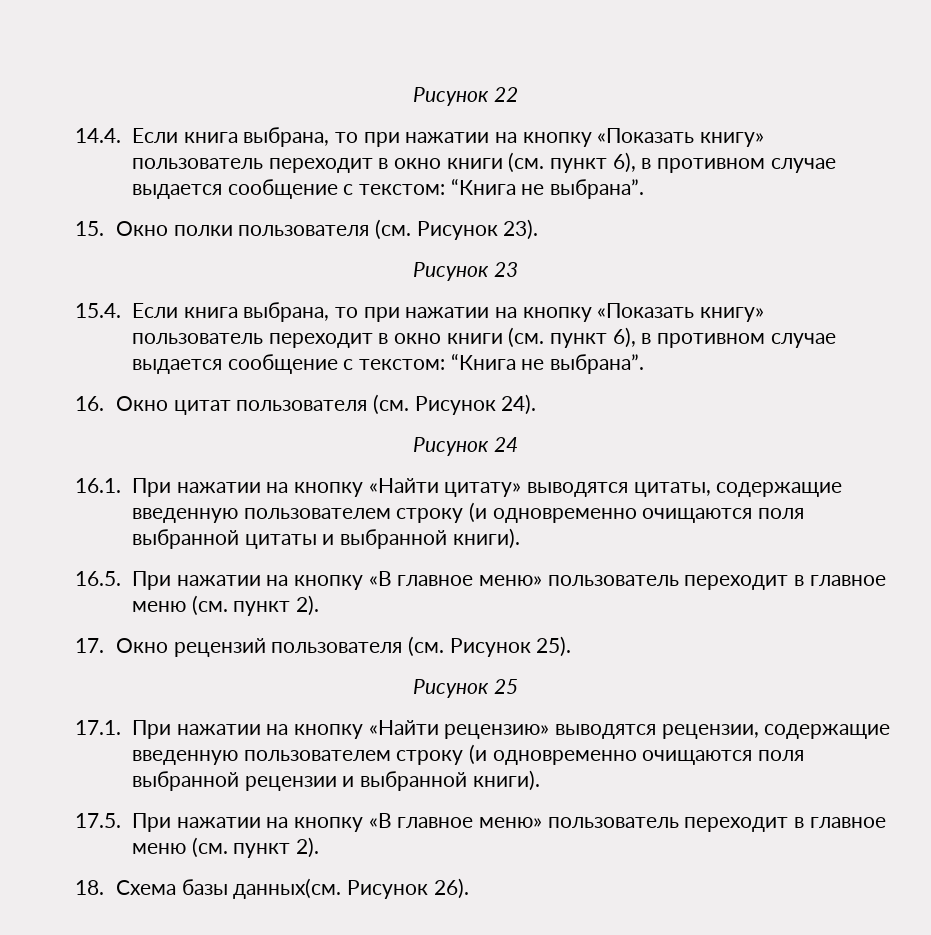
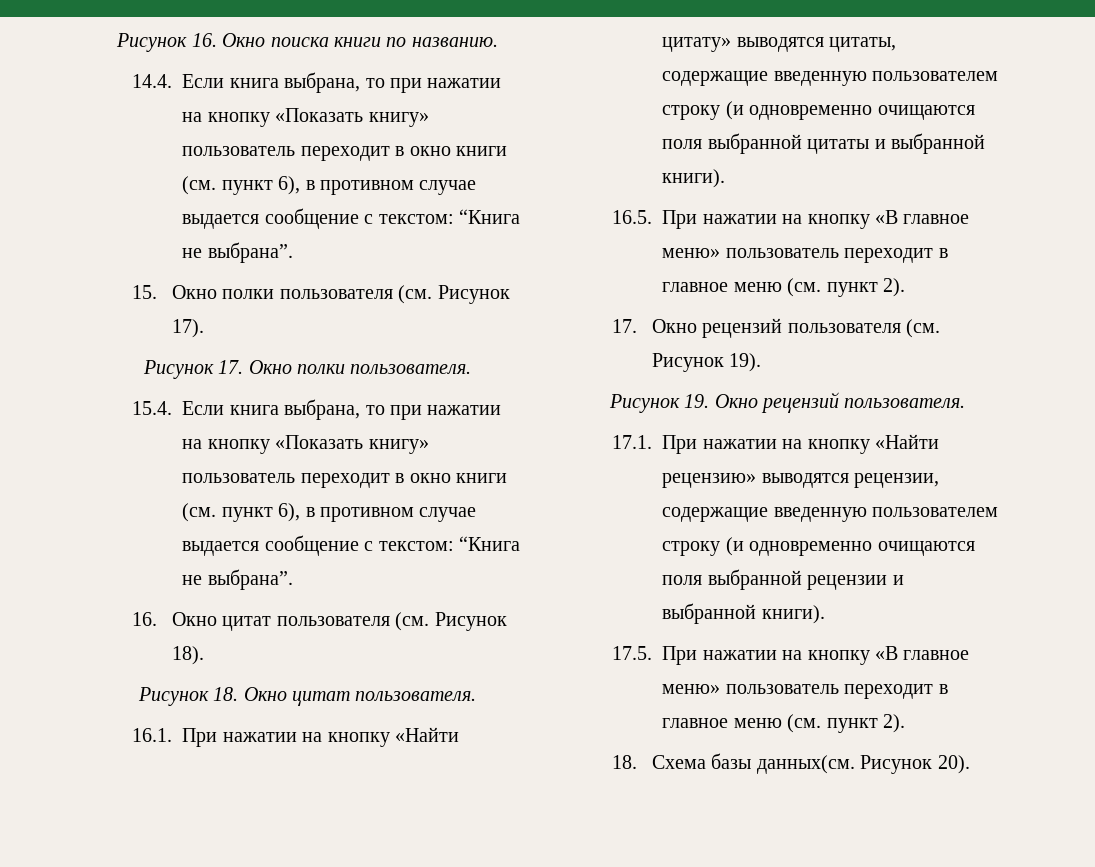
[413,87,518,106] Рисунок 22 -> [116,33,498,52] Рисунок 16. Окно поиска книги по названию.
[503,219,539,240] [413,262,518,281] 23). // Рисунок 23 -> [171,319,204,338] [142,360,472,379] 17). // Рисунок 17. Окно полки пользователя.
[501,394,537,415] [413,437,518,456] 24). // Рисунок 24 -> [171,646,204,665] [137,687,477,706] 18). // Рисунок 18. Окно цитат пользователя.
[536,636,572,657] [413,679,518,698] 25). // Рисунок 25 -> [729,353,762,372] [608,392,966,413] 19). // Рисунок 19. Окно рецензий пользователя.
[433,878,469,899] 26). -> [937,755,970,774] 20).

